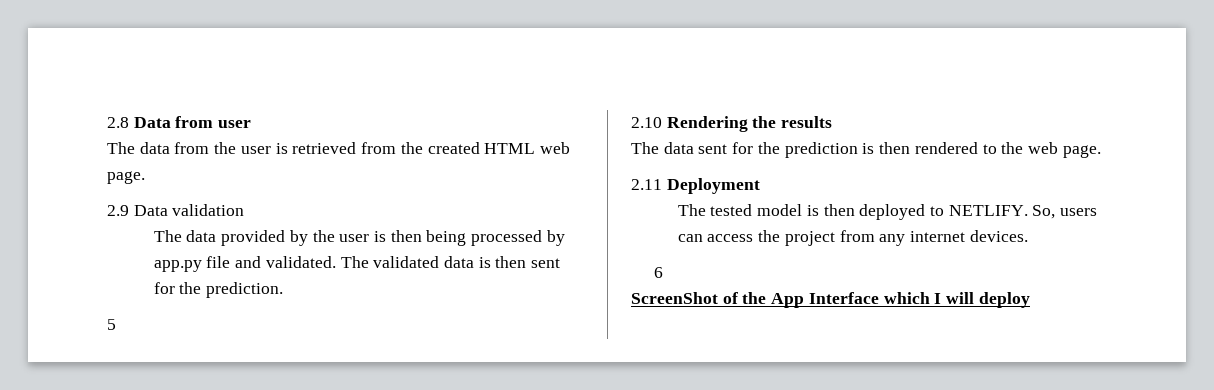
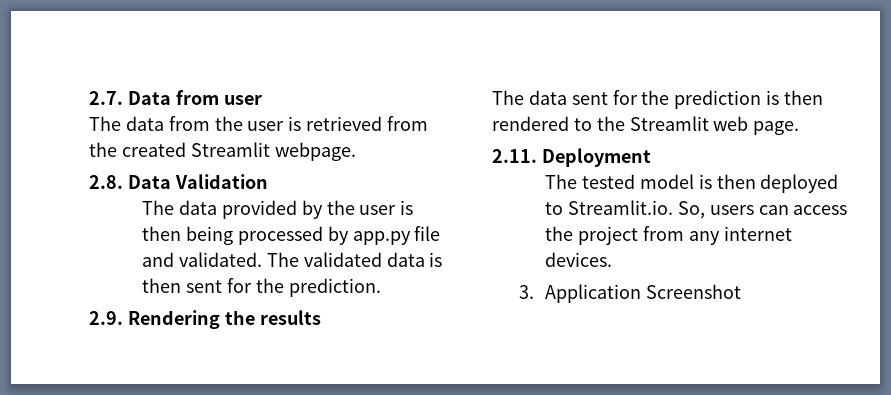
[107,117,129,128] 2.8 -> [89,91,123,105] 2.7.
[484,142,570,154] [107,171,145,184] [107,204,245,216] HTML web page. // 2.9 Data validation -> [190,142,356,161] [89,174,268,189] Streamlit webpage. // 2.8. Data Validation
[107,319,116,330] [631,117,662,128] 5 // 2.10 -> [89,311,123,325] 2.9.
[1027,142,1101,158] [631,179,662,190] web page. // 2.11 -> [629,116,800,135] [492,149,537,163] Streamlit web page. // 2.11.
[948,205,1028,216] NETLIFY. -> [567,200,673,215] Streamlit.io.
[654,267,664,278] [631,292,1030,308] 6 // ScreenShot of the App Interface which I will deploy -> [518,284,741,303] 3. Application Screenshot

